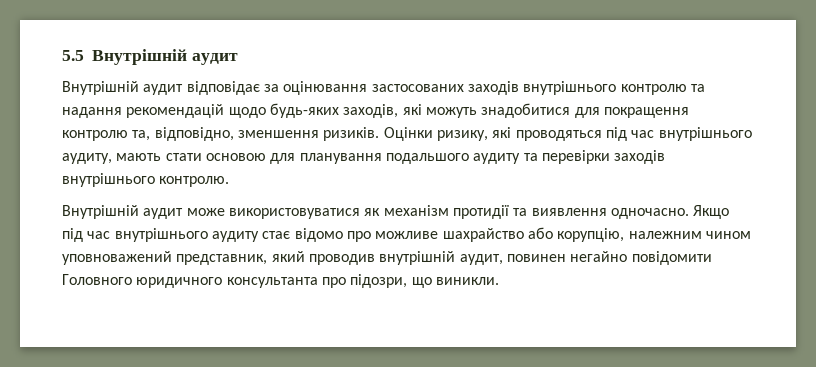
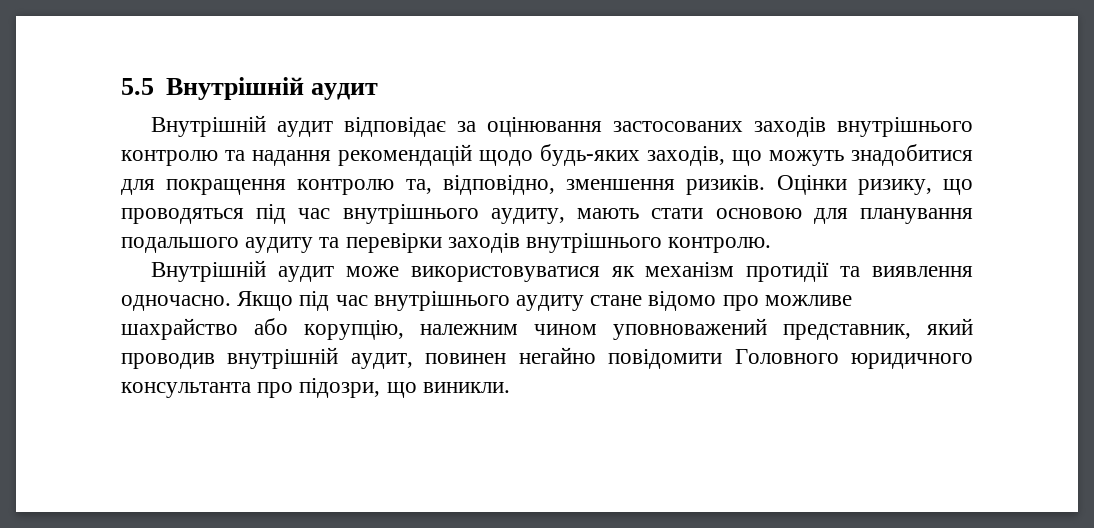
[402,104,422,115] які -> [732,150,762,166] що
[492,127,512,138] які -> [942,179,973,195] що
[262,231,291,239] стає -> [590,295,643,306] стане

